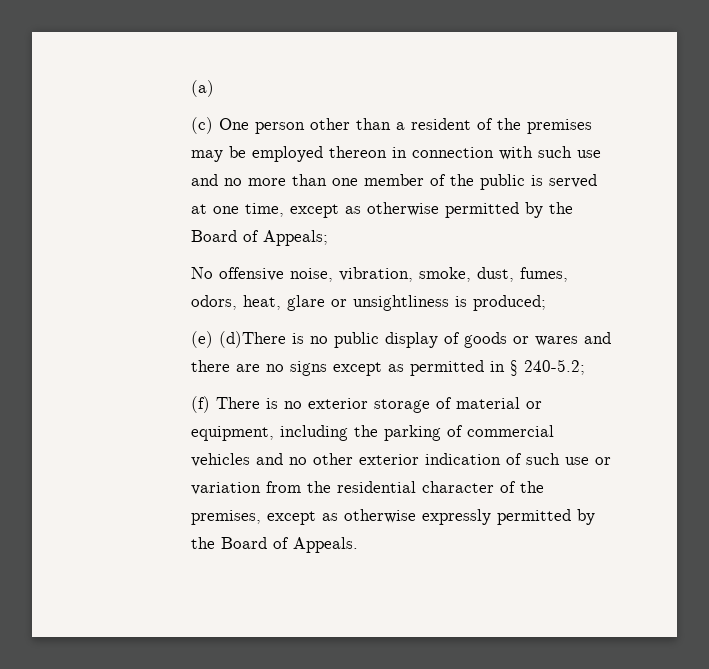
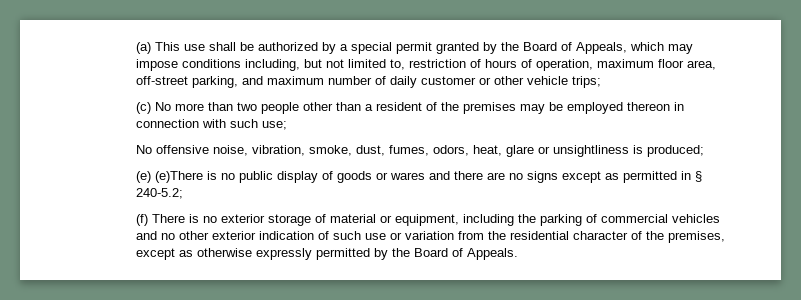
[190,117,305,134] // (c) One person -> [155,42,694,54] [136,59,717,71] [136,76,602,88] [136,102,300,114] This use shall be authorized by a special permit granted by the Board of Appeals, which may impose conditions including, but not limited to, restriction of hours of operation, maximum floor area, off-street parking, and maximum number of daily customer or other vehicle trips; // (c) No more than two people
[576,150,601,158] [190,174,597,190] [190,202,573,218] [190,230,328,246] use and no more than one member of the public is served at one time, except as otherwise permitted by the Board of Appeals; -> [262,121,288,130] use;
[218,331,286,348] (d)There -> [155,171,204,183] (e)There

